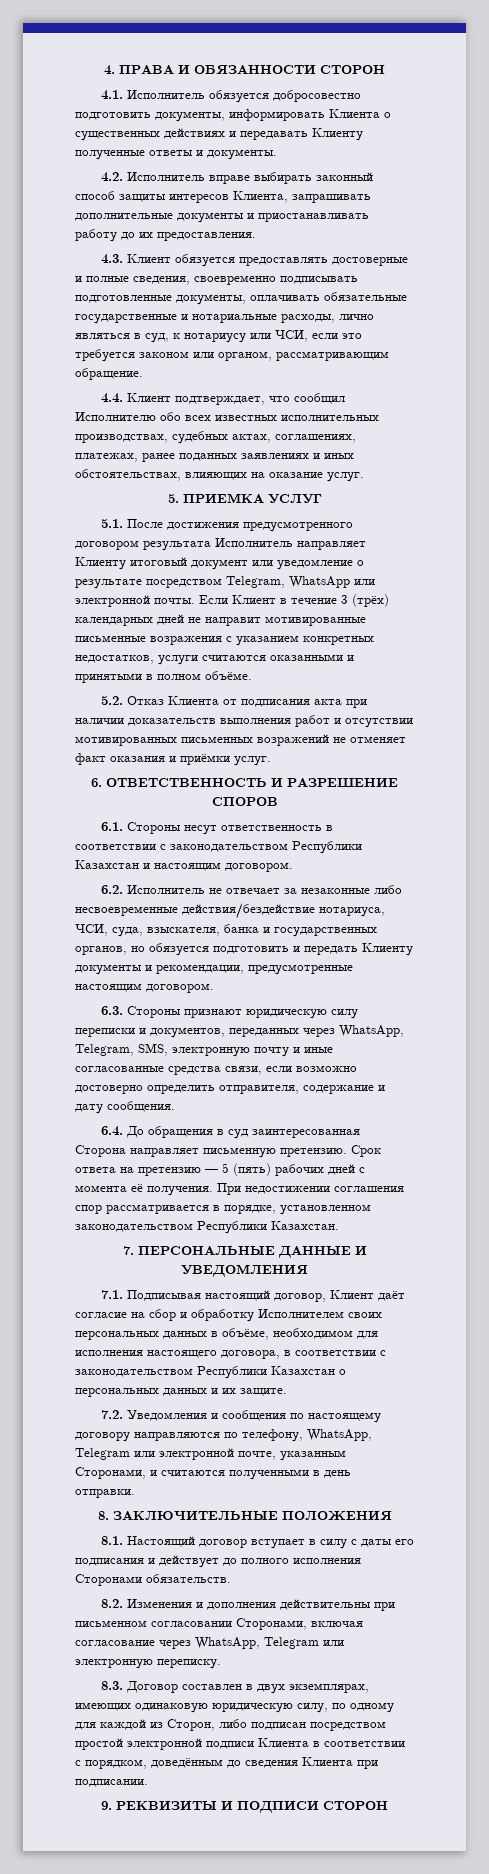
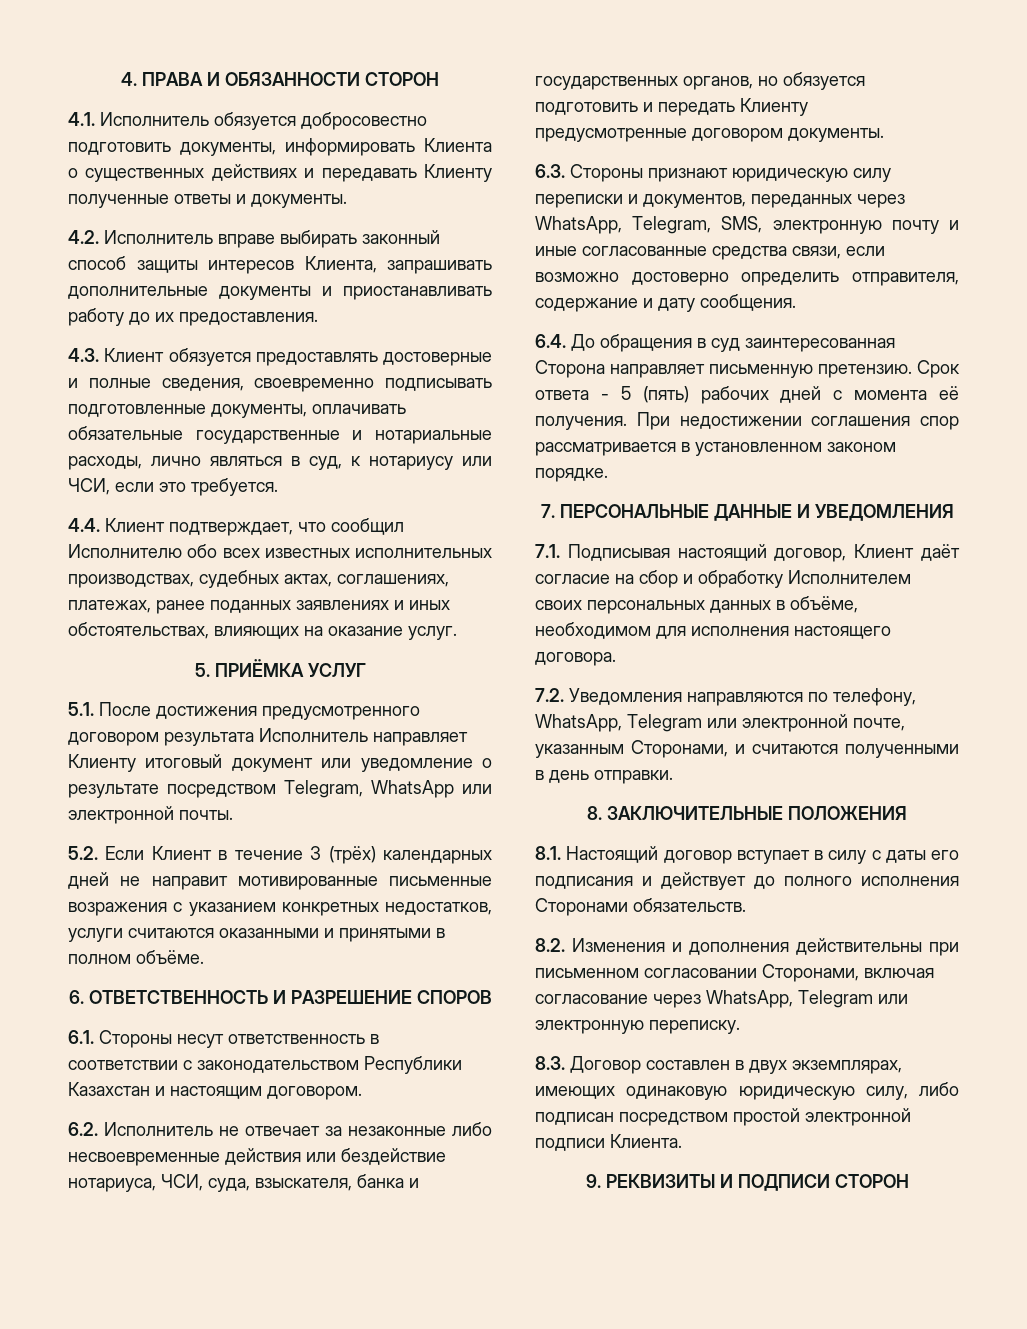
[75,349,389,362] [75,368,143,380] требуется законом или органом, рассматривающим обращение. -> [191,478,278,496] требуется.
[182,493,264,503] ПРИЕМКА -> [214,659,304,677] ПРИЁМКА
(195, 601) none -> [68,846,98,860] // 5.2.
[100,696,367,708] [75,715,413,728] [75,734,406,746] [75,753,271,766] // 5.2. Отказ Клиента от подписания акта при наличии доказательств выполнения работ и отсутствии мотивированных письменных возражений не отменяет факт оказания и приёмки услуг. -> (204, 957) none
[182,903,315,919] действия/бездействие -> [225,1148,446,1165] действия или бездействие
[75,964,353,975] [75,983,214,993] документы и рекомендации, предусмотренные настоящим договором. -> [535,128,884,142] предусмотренные договором документы.
[120,1167,218,1176] на претензию — -> [600,394,609,400] -
[224,1204,371,1215] [75,1221,339,1234] порядке, установленном законодательством Республики Казахстан. -> [695,442,896,456] [535,468,608,482] установленном законом порядке.
[221,1350,386,1359] [75,1366,346,1379] [75,1388,287,1397] [100,1410,381,1423] [75,1432,130,1442] договора, в соответствии с законодательством Республики Казахстан о персональных данных и их защите. // 7.2. Уведомления и сообщения по настоящему договору -> [535,652,616,666] [535,688,682,705] договора. // 7.2. Уведомления
[332,1702,394,1713] [75,1719,215,1731] по одному для каждой из Сторон, -> (908, 1093) none
[258,1738,405,1747] [75,1757,378,1769] [75,1779,148,1787] Клиента в соответствии с порядком, доведённым до сведения Клиента при подписании. -> [610,1134,682,1148] Клиента.

